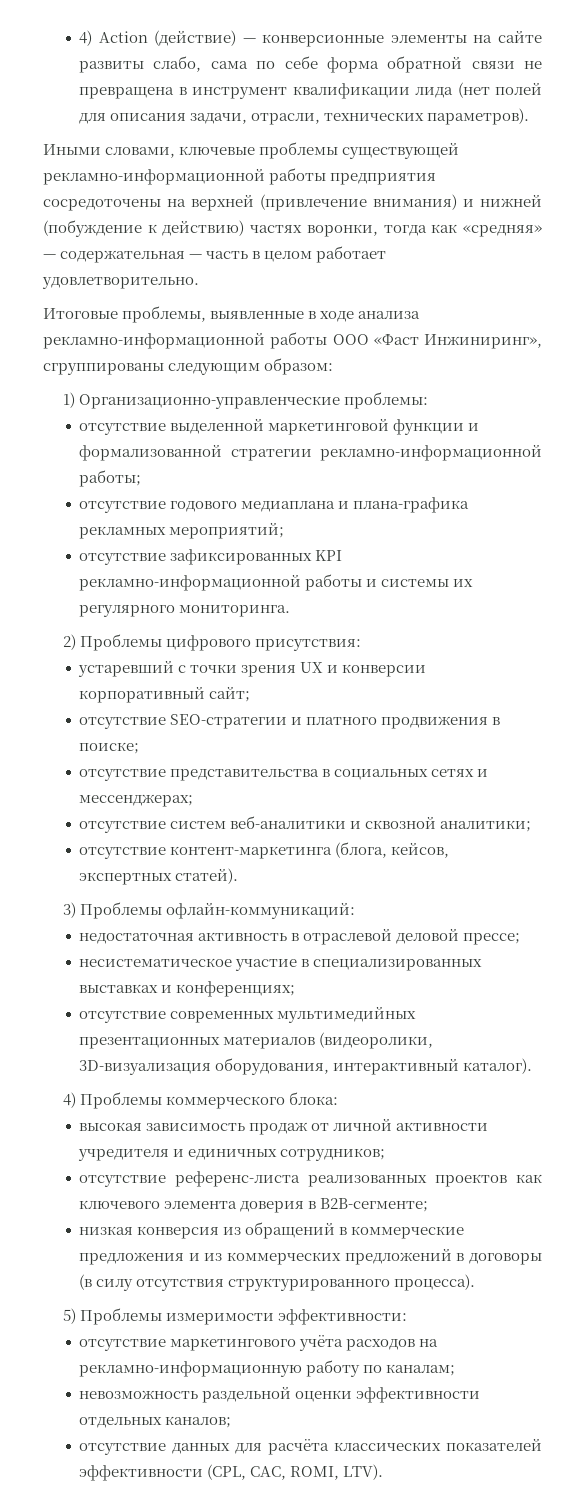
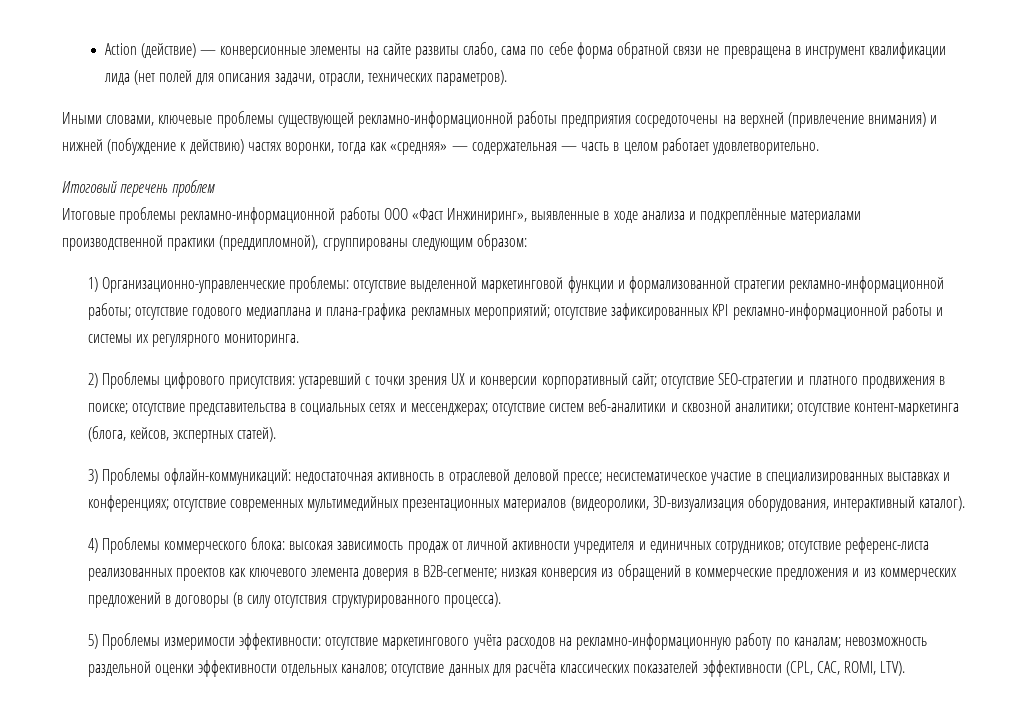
[79,30,93,46] 4) -> (104, 49) none
[43,306,421,323] Итоговые проблемы, выявленные в ходе анализа -> [62,180,216,197] [62,207,177,224] Итоговый перечень проблем // Итоговые проблемы
(542, 341) none -> [531,208,862,224] [62,235,319,251] выявленные в ходе анализа и подкреплённые материалами производственной практики (преддипломной),
(428, 400) // -> (349, 284) none
(142, 478) // -> (131, 311) none
(285, 530) // -> (550, 312) none
(361, 645) // -> (296, 382) none
(251, 694) // -> (657, 380) none
(140, 748) // -> (128, 408) none
(194, 800) // -> (488, 409) none
(532, 826) // -> (793, 408) none
(355, 910) // -> (291, 476) none
(521, 939) // -> (603, 478) none
(296, 989) // -> (169, 503) none
(338, 1098) // -> (286, 543) none
(386, 1154) // -> (784, 547) none
(429, 1205) // -> (497, 572) none
(407, 1317) // -> (322, 641) none
(456, 1370) // -> (841, 642) none
(232, 1422) // -> (388, 669) none

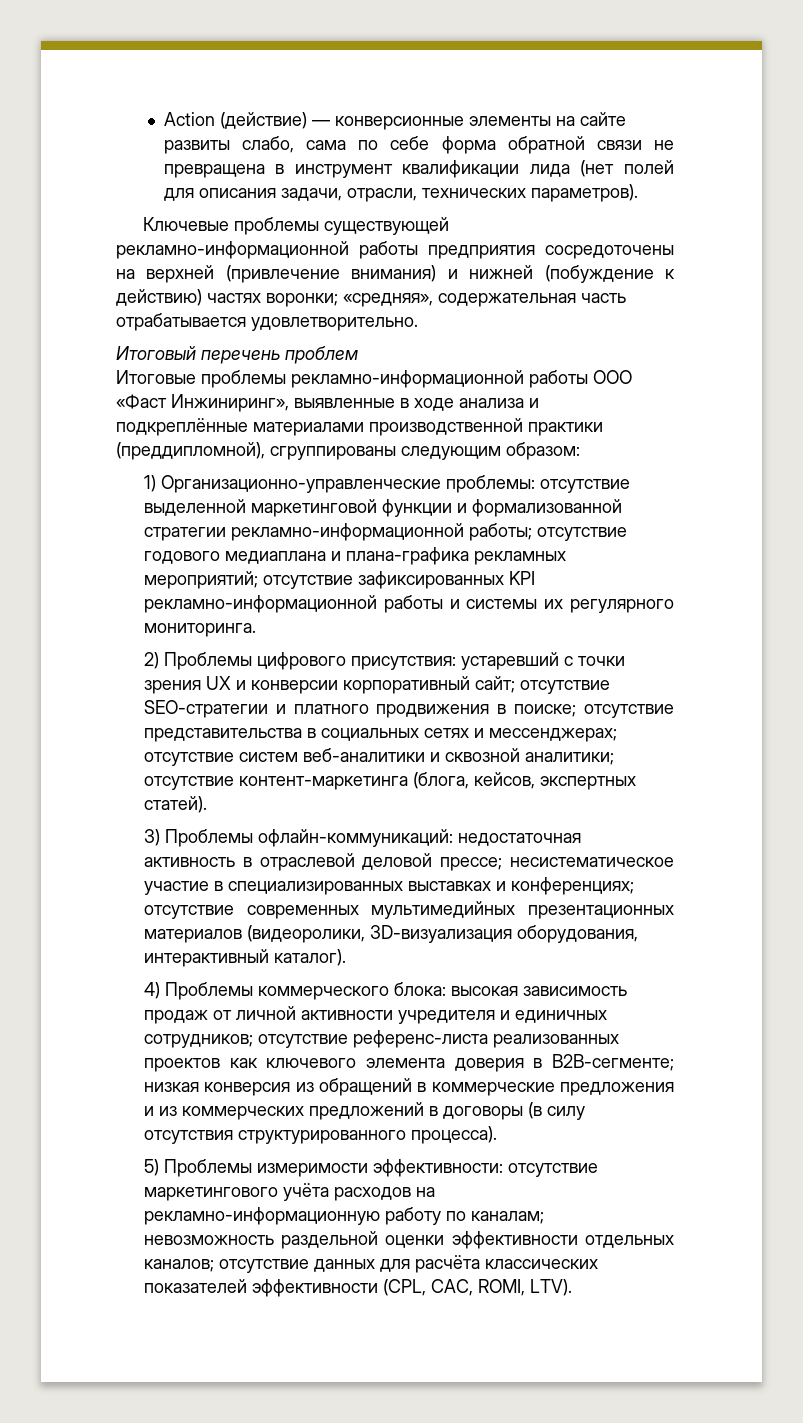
[62,112,213,126] Иными словами, ключевые -> [142,217,229,231] Ключевые
[284,138,709,155] воронки, тогда как «средняя» — содержательная — часть в целом работает -> [266,293,626,307] [116,313,246,331] воронки; «средняя», содержательная часть отрабатывается

